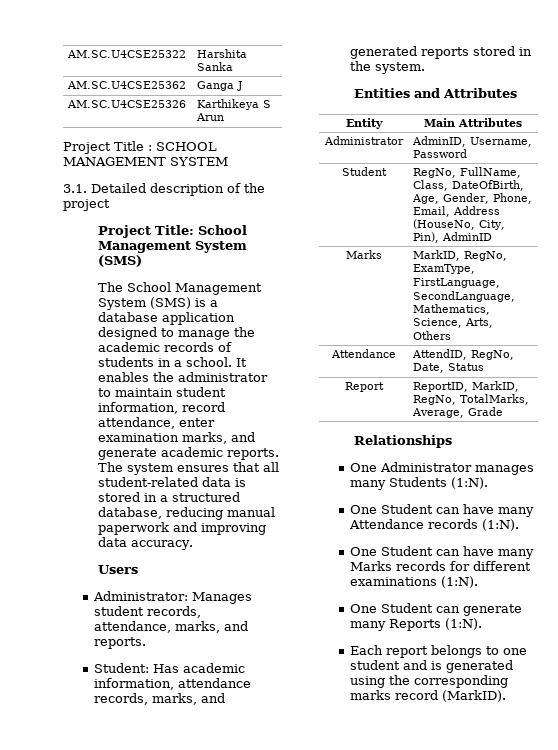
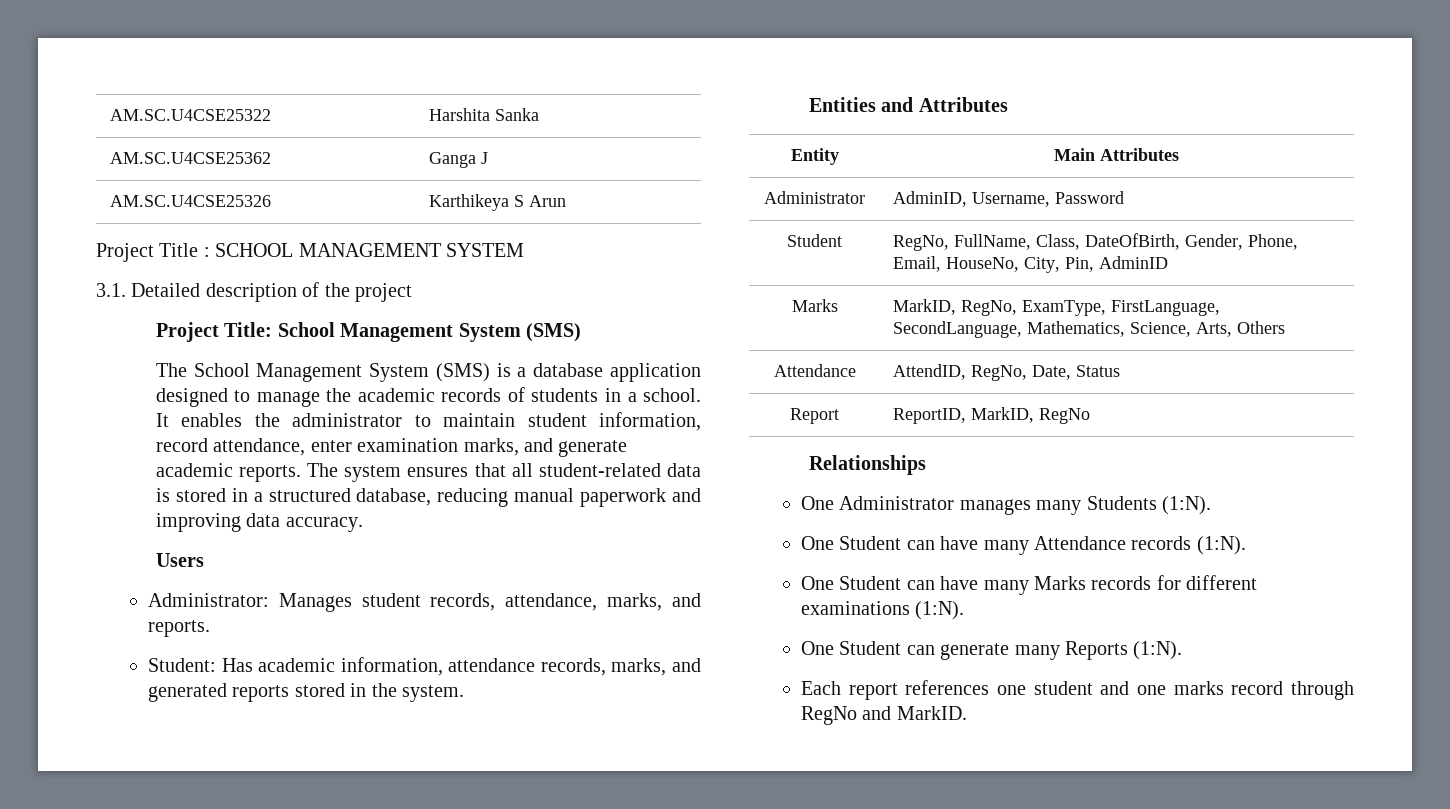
[412,194,440,204] Age, -> (1181, 241) none
[453,206,501,215] [413,219,506,230] [413,232,440,243] Address (HouseNo, City, Pin), -> [946,257,1095,273] HouseNo, City, Pin,
[413,394,530,405] [412,407,504,418] RegNo, TotalMarks, Average, Grade -> [1039,408,1091,424] RegNo
[431,645,500,658] belongs to -> [905,680,990,695] references
[431,660,514,673] [350,675,509,688] [350,690,507,702] is generated using the corresponding marks record (MarkID). -> [1136,681,1354,700] [800,706,967,725] one marks record through RegNo and MarkID.

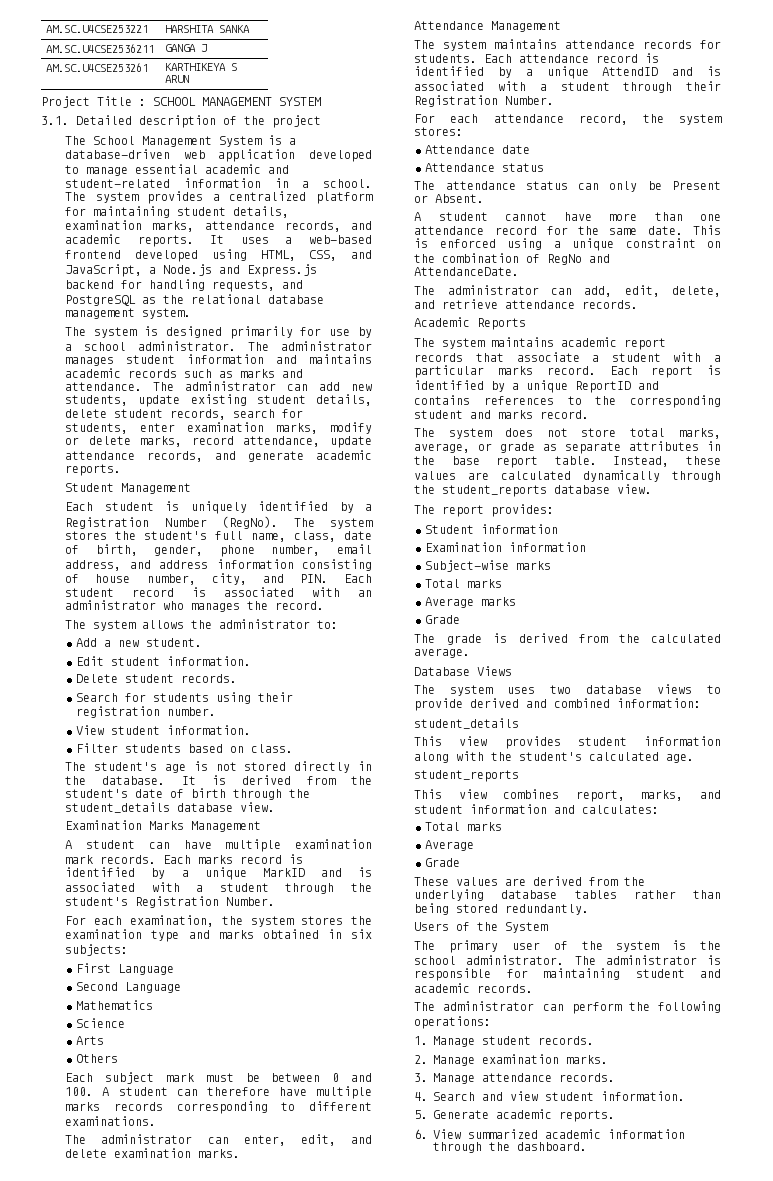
[110,109,272,121] [429,108,540,121] [110,152,272,164] [429,152,489,168] [110,195,272,207] [429,194,567,211] AM.SC.U4CSE25322 | Harshita Sanka // AM.SC.U4CSE25362 | Ganga J // AM.SC.U4CSE25326 | Karthikeya S Arun -> [46,25,149,33] [165,25,251,33] [46,44,155,53] [165,44,208,52] [46,63,149,72] [165,63,238,71] [165,75,190,83] AM.SC.U4CSE253221 | HARSHITA SANKA // AM.SC.U4CSE2536211 | GANGA J // AM.SC.U4CSE253261 | KARTHIKEYA S ARUN
[155,322,581,342] // Project Title: School Management System (SMS) -> (321, 121) none
[435,363,490,382] (SMS) -> (263, 141) none
[533,363,701,382] [155,387,701,407] [155,412,701,431] [155,438,628,457] [155,463,701,482] [155,488,701,507] [155,513,363,532] [155,553,204,567] [147,593,701,612] [147,620,210,637] [147,657,701,676] [147,683,464,702] [808,97,1008,112] [790,148,839,165] [1054,148,1179,161] [764,191,865,204] [893,191,1125,207] [787,234,842,247] [893,233,1299,251] [893,256,1169,273] [791,299,838,312] [893,299,1221,316] [893,321,1286,338] [773,364,856,377] [893,364,1121,381] [790,408,839,424] [893,407,1091,424] [808,455,926,475] [800,496,1211,515] [800,536,1246,555] [800,575,1258,595] [800,601,965,620] [800,641,1183,660] [800,680,1354,700] [800,706,967,725] database application designed to manage the academic records of students in a school. It enables the administrator to maintain student information, record attendance, enter examination marks, and generate academic reports. The system ensures that all student-related data is stored in a structured database, reducing manual paperwork and improving data accuracy. // Users // Administrator: Manages student records, attendance, marks, and reports. // Student: Has academic information, attendance records, marks, and generated reports stored in the system. // Entities and Attributes // Entity | Main Attributes // Administrator | AdminID, Username, Password // Student | RegNo, FullName, Class, DateOfBirth, Gender, Phone, Email, HouseNo, City, Pin, AdminID // Marks | MarkID, RegNo, ExamType, FirstLanguage, SecondLanguage, Mathematics, Science, Arts, Others // Attendance | AttendID, RegNo, Date, Status // Report | ReportID, MarkID, RegNo // Relationships // One Administrator manages many Students (1:N). // One Student can have many Attendance records (1:N). // One Student can have many Marks records for different examinations (1:N). // One Student can generate many Reports (1:N). // Each report references one student and one marks record through RegNo and MarkID. -> [65,149,373,162] [65,164,290,176] [65,178,372,188] [65,191,374,204] [65,206,290,218] [65,220,372,232] [65,234,372,247] [65,249,372,262] [65,264,318,277] [65,279,304,292] [65,294,325,306] [65,308,192,319] [65,326,373,339] [65,341,372,351] [65,354,372,366] [65,368,304,378] [65,381,372,391] [65,394,372,407] [65,409,304,420] [65,422,372,434] [65,436,373,448] [65,450,372,462] [65,464,122,476] [65,483,192,494] [65,501,373,514] [65,516,373,529] [65,531,373,542] [65,544,373,557] [65,559,372,571] [65,573,372,585] [65,587,372,597] [65,600,325,612] [65,619,339,631] [76,638,203,647] [76,656,252,666] [76,674,238,683] [76,692,294,704] [76,706,217,718] [76,725,252,735] [76,743,294,753] [65,761,372,773] [65,775,372,785] [65,788,311,800] [65,802,276,813] [65,820,262,832] [65,839,372,852] [65,854,304,864] [65,867,373,880] [65,882,373,894] [65,896,276,908] [65,915,373,927] [65,929,373,942] [65,944,129,956] [76,963,175,975] [76,982,182,993] [76,1000,154,1010] [76,1018,126,1028] [76,1036,105,1045] [76,1054,119,1063] [65,1072,373,1084] [65,1086,372,1099] [65,1101,372,1114] [65,1116,157,1126] [65,1134,373,1146] [65,1148,241,1158] [414,21,562,32] [414,39,721,51] [414,53,660,63] [414,66,721,79] [414,81,721,93] [414,95,555,107] [414,114,722,125] [414,127,464,136] [425,145,531,154] [425,163,545,172] [414,181,721,192] [414,194,485,203] [414,212,721,221] [414,225,721,235] [414,238,721,251] [414,253,611,265] [414,267,520,276] [414,285,721,297] [414,299,639,309] [414,317,527,330] [414,337,667,350] [414,352,722,362] [414,365,721,378] [414,380,660,393] [414,395,721,408] [414,410,590,419] [414,428,721,439] [414,441,721,454] [414,456,721,468] [414,470,721,482] [414,484,653,497] [414,504,555,517] [425,524,559,534] [425,542,587,552] [425,560,552,572] [425,579,503,588] [425,597,517,608] [425,615,461,624] [414,633,721,645] [414,648,471,658] [414,666,513,676] [414,684,721,696] [414,698,702,711] [414,718,520,729] [414,736,721,749] [414,751,695,763] [414,770,520,782] [414,789,721,802] [414,804,660,814] [425,822,503,831] [425,840,475,851] [425,858,461,867] [414,876,646,886] [414,889,721,901] [414,903,590,915] [414,922,549,933] [414,940,721,953] [414,955,721,965] [414,968,721,981] [414,983,534,993] [414,1001,721,1014] [414,1016,492,1029] [414,1036,595,1047] [414,1054,609,1066] [414,1073,616,1084] [414,1091,686,1101] [414,1109,616,1122] [414,1129,686,1139] [433,1142,588,1153] database-driven web application developed to manage essential academic and student-related information in a school. The system provides a centralized platform for maintaining student details, examination marks, attendance records, and academic reports. It uses a web-based frontend developed using HTML, CSS, and JavaScript, a Node.js and Express.js backend for handling requests, and PostgreSQL as the relational database management system. // The system is designed primarily for use by a school administrator. The administrator manages student information and maintains academic records such as marks and attendance. The administrator can add new students, update existing student details, delete student records, search for students, enter examination marks, modify or delete marks, record attendance, update attendance records, and generate academic reports. // Student Management // Each student is uniquely identified by a Registration Number (RegNo). The system stores the student's full name, class, date of birth, gender, phone number, email address, and address information consisting of house number, city, and PIN. Each student record is associated with an administrator who manages the record. // The system allows the administrator to: // Add a new student. // Edit student information. // Delete student records. // Search for students using their registration number. // View student information. // Filter students based on class. // The student's age is not stored directly in the database. It is derived from the student's date of birth through the student_details database view. // Examination Marks Management // A student can have multiple examination mark records. Each marks record is identified by a unique MarkID and is associated with a student through the student's Registration Number. // For each examination, the system stores the examination type and marks obtained in six subjects: // First Language // Second Language // Mathematics // Science // Arts // Others // Each subject mark must be between 0 and 100. A student can therefore have multiple marks records corresponding to different examinations. // The administrator can enter, edit, and delete examination marks. // Attendance Management // The system maintains attendance records for students. Each attendance record is identified by a unique AttendID and is associated with a student through their Registration Number. // For each attendance record, the system stores: // Attendance date // Attendance status // The attendance status can only be Present or Absent. // A student cannot have more than one attendance record for the same date. This is enforced using a unique constraint on the combination of RegNo and AttendanceDate. // The administrator can add, edit, delete, and retrieve attendance records. // Academic Reports // The system maintains academic report records that associate a student with a particular marks record. Each report is identified by a unique ReportID and contains references to the corresponding student and marks record. // The system does not store total marks, average, or grade as separate attributes in the base report table. Instead, these values are calculated dynamically through the student_reports database view. // The report provides: // Student information // Examination information // Subject-wise marks // Total marks // Average marks // Grade // The grade is derived from the calculated average. // Database Views // The system uses two database views to provide derived and combined information: // student_details // This view provides student information along with the student's calculated age. // student_reports // This view combines report, marks, and student information and calculates: // Total marks // Average // Grade // These values are derived from the underlying database tables rather than being stored redundantly. // Users of the System // The primary user of the system is the school administrator. The administrator is responsible for maintaining student and academic records. // The administrator can perform the following operations: // 1. Manage student records. // 2. Manage examination marks. // 3. Manage attendance records. // 4. Search and view student information. // 5. Generate academic reports. // 6. View summarized academic information through the dashboard.

